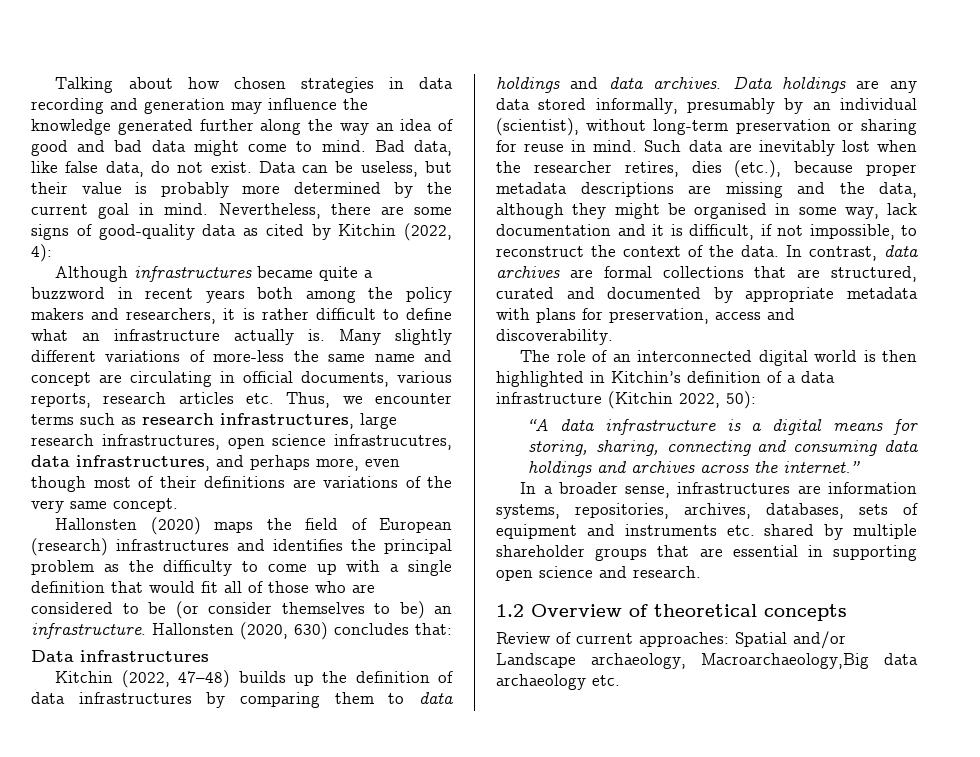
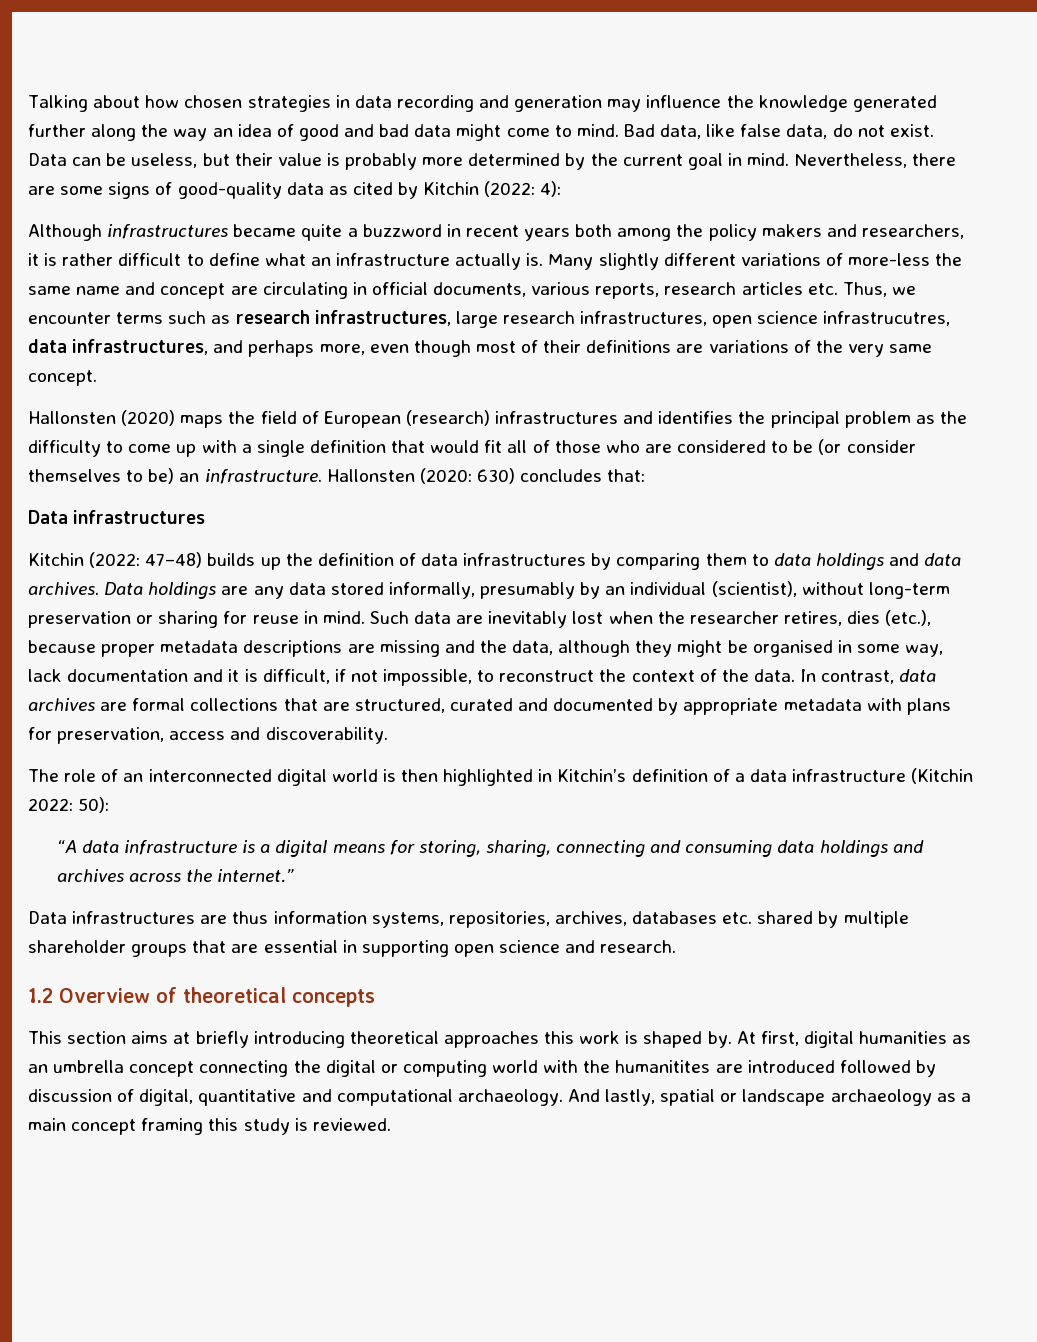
[404,223,452,241] (2022, -> [484,181,536,197] (2022:
[240,622,288,640] (2020, -> [419,468,472,484] (2020:
[121,670,170,688] (2022, -> [89,552,141,568] (2022:
[679,393,720,408] 2022, -> [28,798,73,811] 2022:
[520,482,671,498] In a broader sense, -> [28,911,67,924] Data
(821, 489) none -> [232,911,269,924] thus
[766,503,918,519] [496,524,717,539] databases, sets of equipment and instruments -> [632,911,718,924] databases
[496,631,846,649] [496,653,918,669] [496,674,620,690] Review of current approaches: Spatial and/or Landscape archaeology, Macroarchaeology,Big data archaeology etc. -> [28,1031,972,1048] [28,1060,936,1077] [28,1089,971,1106] [28,1118,391,1135] This section aims at briefly introducing theoretical approaches this work is shaped by. At first, digital humanities as an umbrella concept connecting the digital or computing world with the humanitites are introduced followed by discussion of digital, quantitative and computational archaeology. And lastly, spatial or landscape archaeology as a main concept framing this study is reviewed.

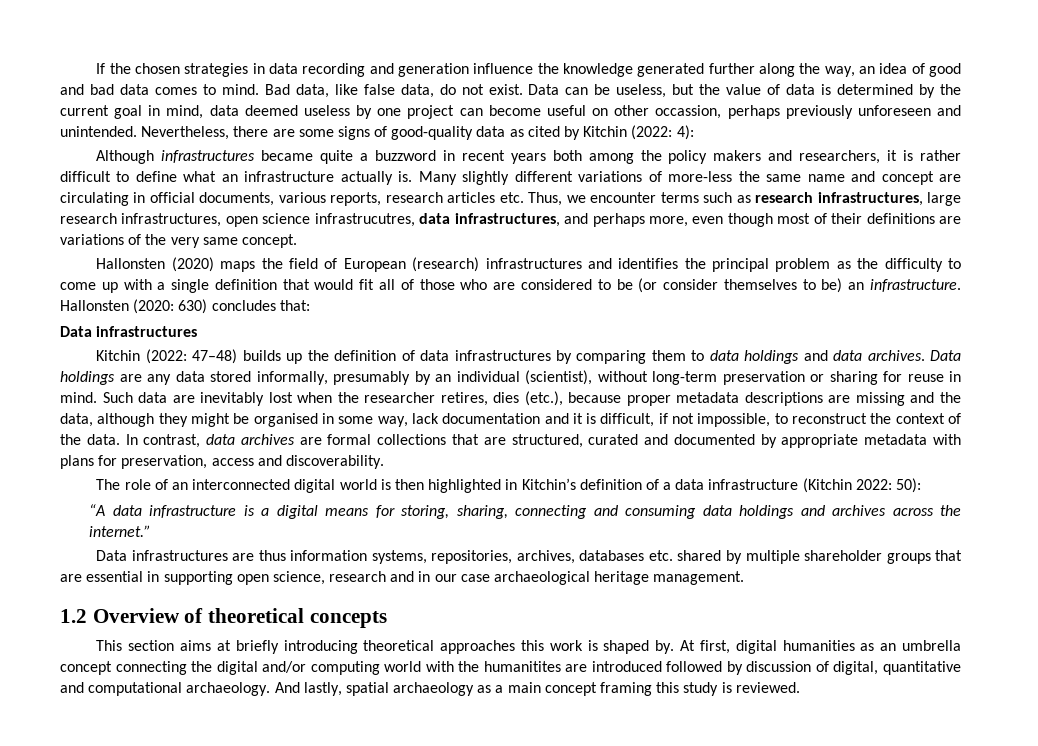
[28,95,180,112] Talking about how -> [96,63,131,74] If the
[607,99,642,112] may -> (470, 70) none
[173,128,208,141] way -> [824,66,855,77] way,
[456,124,550,141] might come -> [154,87,197,95] comes
[234,153,464,170] their value is probably more -> [699,84,832,95] the value of data is
[747,153,790,166] mind. -> [166,105,961,119] [60,126,137,137] mind, data deemed useless by one project can become useful on other occassion, perhaps previously unforeseen and unintended.
[499,940,677,953] science and research. -> [272,571,745,585] science, research and in our case archaeological heritage management.
[380,1064,398,1073] or -> [262,661,307,673] and/or
[720,1089,826,1106] or landscape -> (389, 689) none

